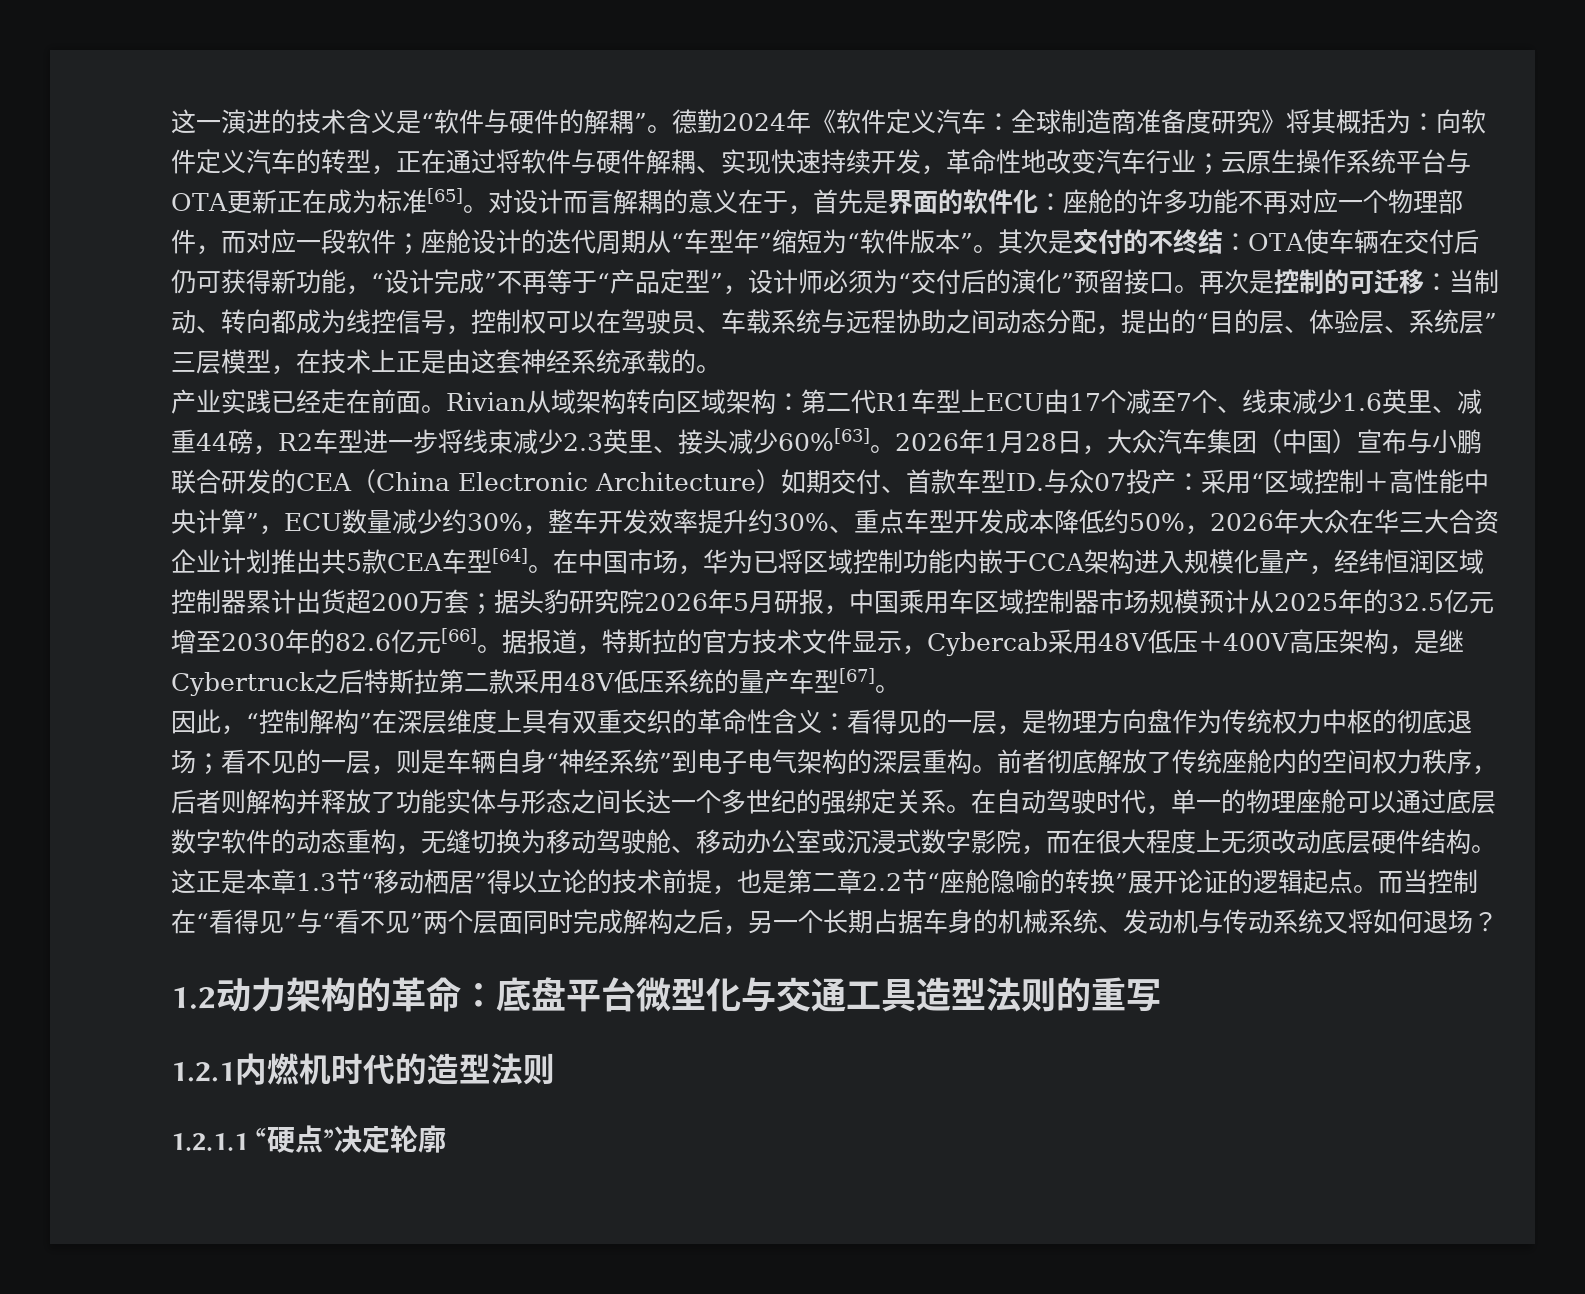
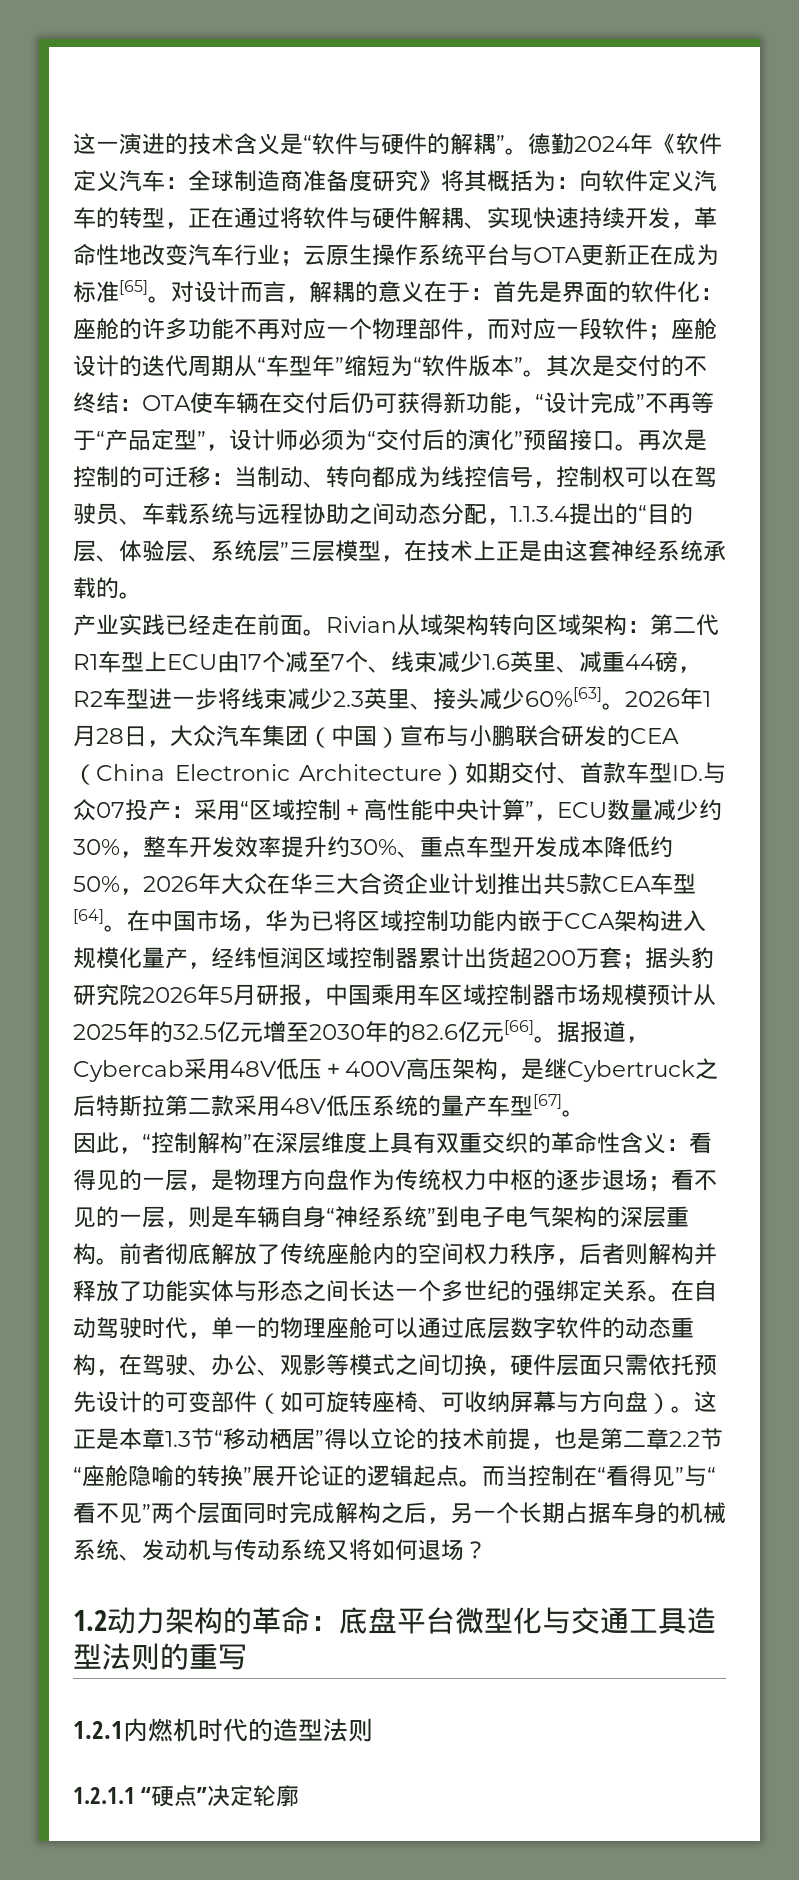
(613, 202) none -> [286,296,309,303] ，
[787,205,813,215] ， -> [470,288,493,300] ：
(1121, 330) none -> [510,506,569,522] 1.1.3.4
[602,629,927,655] 特斯拉的官方技术文件显示， -> (649, 1039) none
[1397,709,1447,734] 彻底 -> [556,1169,602,1191] 逐步
[421,829,1471,855] 无缝切换为移动驾驶舱、移动办公室或沉浸式数字影院，而在很大程度上无须改动底层硬件结构 -> [119,1354,717,1376] [73,1391,671,1414] 在驾驶、办公、观影等模式之间切换，硬件层面只需依托预先设计的可变部件（如可旋转座椅、可收纳屏幕与方向盘）

